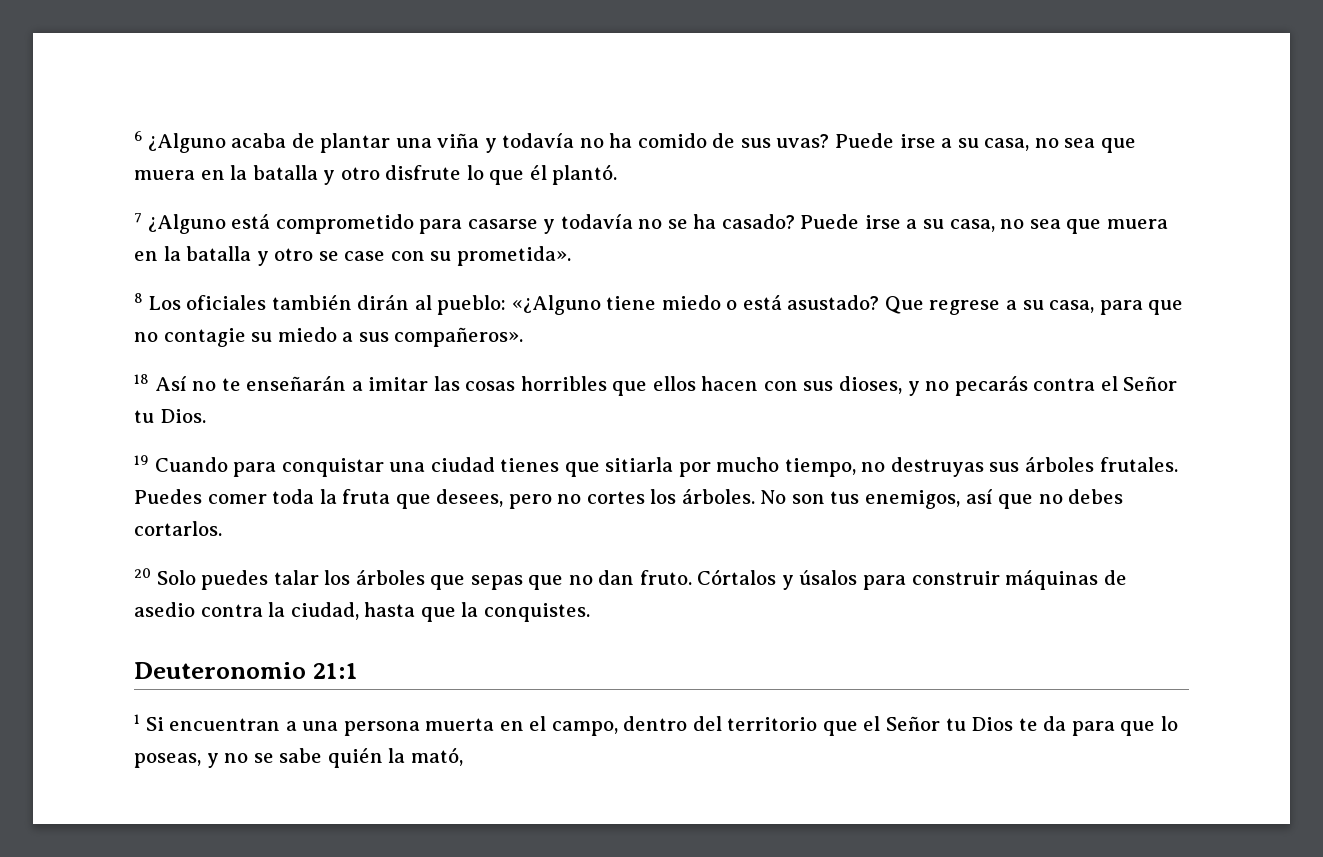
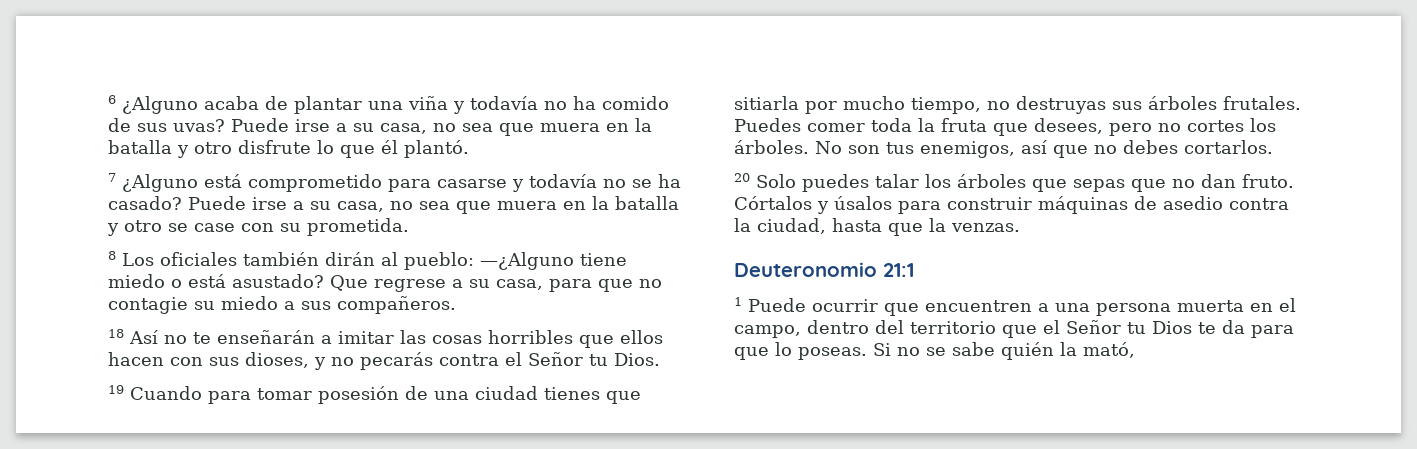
[456,246,571,266] prometida». -> [307,218,409,236] prometida.
[511,295,601,315] «¿Alguno -> [480,252,574,270] —¿Alguno
[394,327,524,347] compañeros». -> [337,296,456,314] compañeros.
[281,458,384,477] conquistar -> [257,386,428,404] tomar posesión de
[483,603,590,622] conquistes. -> [951,223,1020,232] venzas.
[145,717,281,731] Si encuentran -> [748,298,1032,316] Puede ocurrir que encuentren
[134,753,219,768] poseas, y -> [798,343,891,360] poseas. Si

